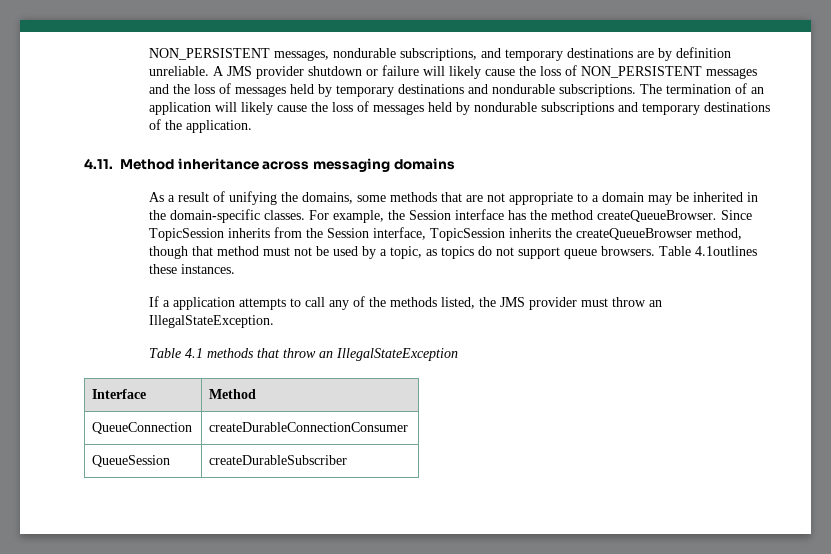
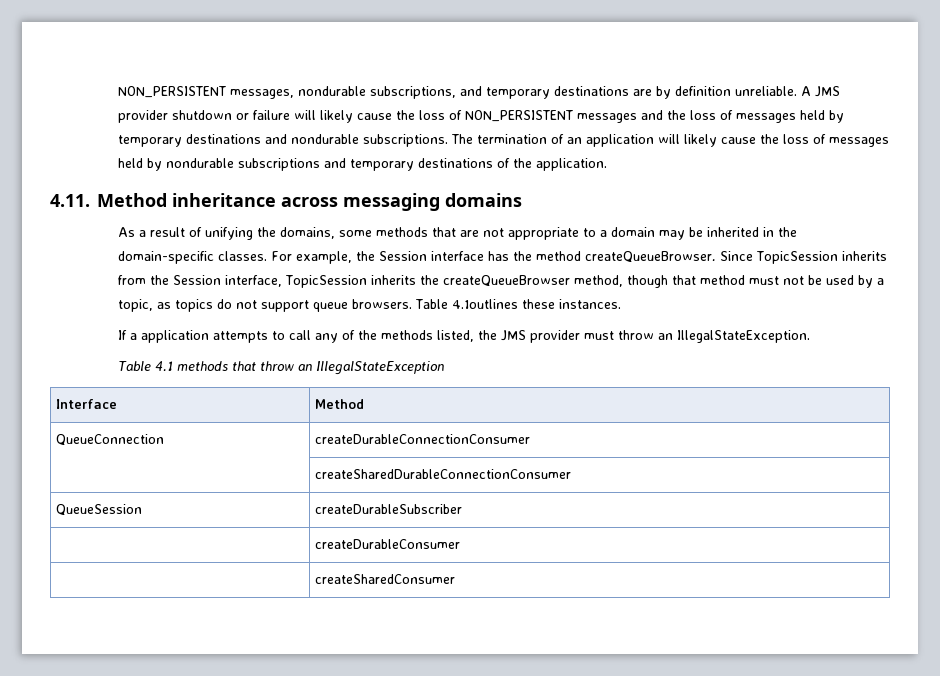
(409, 427) none -> [314,469,571,479] // | createSharedDurableConnectionConsumer
(348, 460) none -> [314,539,460,549] [314,574,455,584] // | createDurableConsumer // | createSharedConsumer

